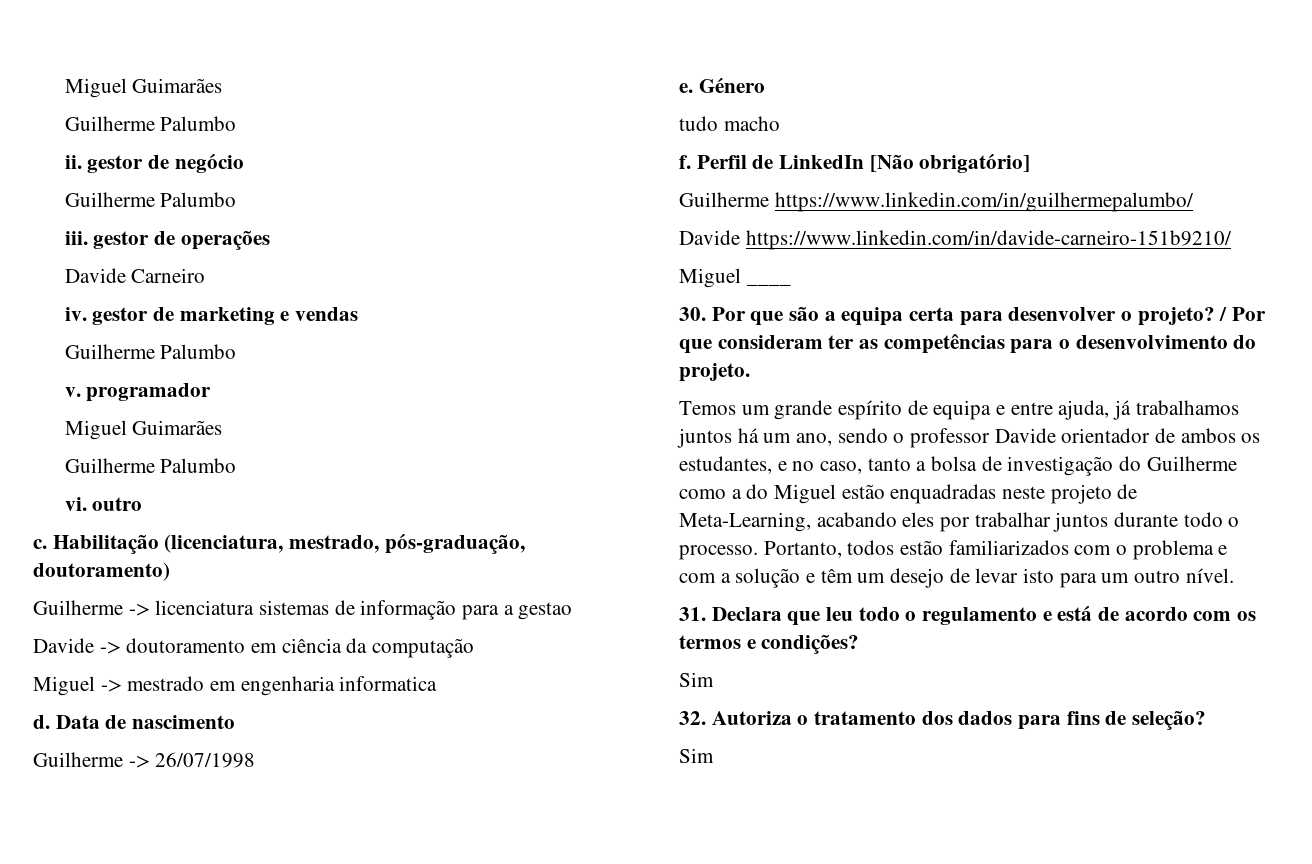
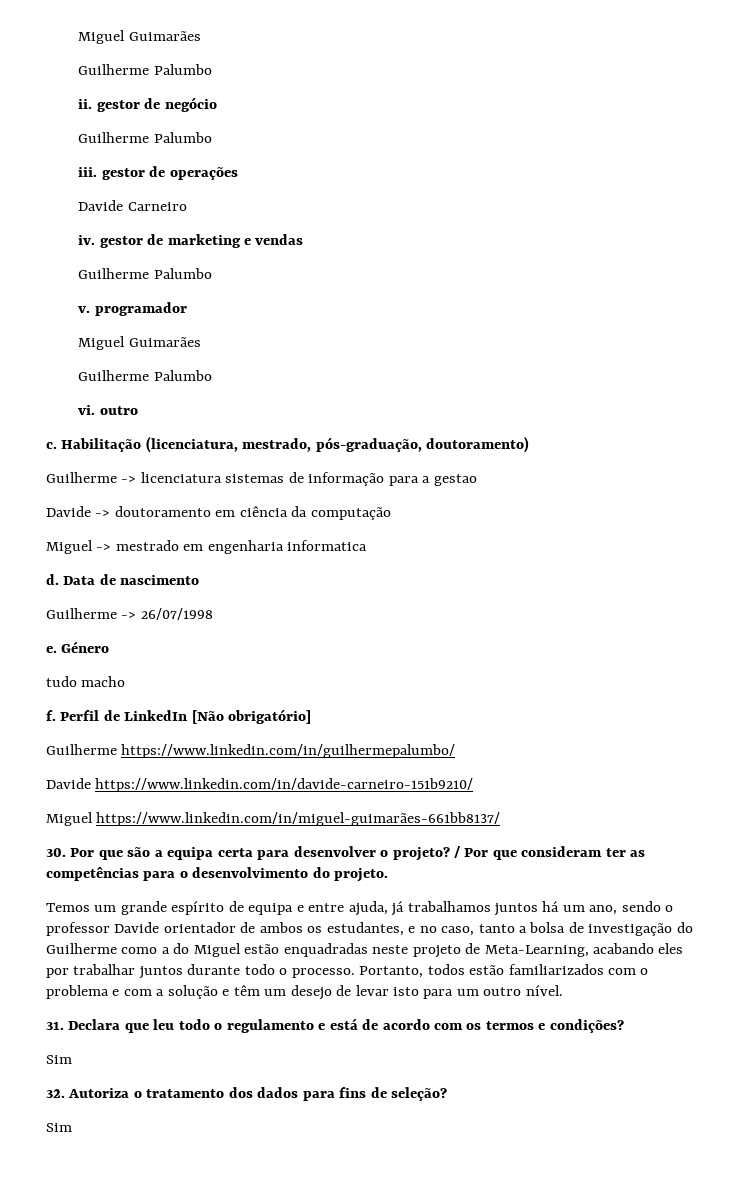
[746,283,791,286] ____ -> [96,812,501,826] https://www.linkedin.com/in/miguel-guimarães-661bb8137/

